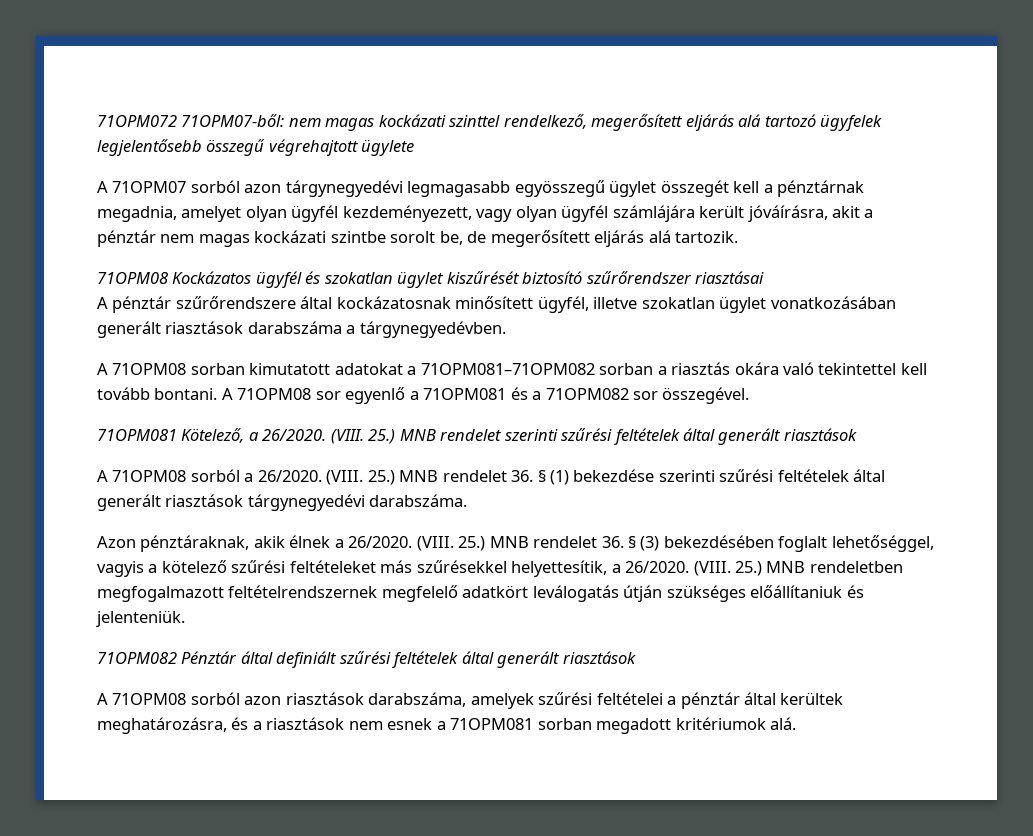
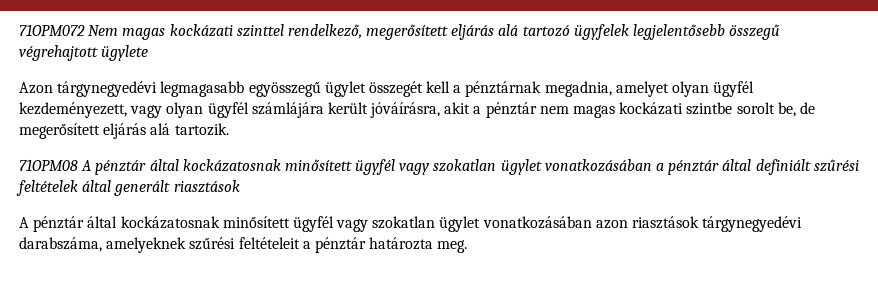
[181,114,321,127] 71OPM07-ből: nem -> [88,25,119,36] Nem
[97,180,282,193] A 71OPM07 sorból azon -> [19,82,53,94] Azon
[172,271,765,288] [97,296,896,313] [97,321,506,338] [97,362,927,375] [97,387,750,404] [97,428,857,445] [97,469,886,485] [97,494,468,511] [97,535,934,552] [97,560,903,577] [97,585,864,602] [96,610,185,627] [97,651,238,664] Kockázatos ügyfél és szokatlan ügylet kiszűrését biztosító szűrőrendszer riasztásai // A pénztár szűrőrendszere által kockázatosnak minősített ügyfél, illetve szokatlan ügylet vonatkozásában generált riasztások darabszáma a tárgynegyedévben. // A 71OPM08 sorban kimutatott adatokat a 71OPM081–71OPM082 sorban a riasztás okára való tekintettel kell tovább bontani. A 71OPM08 sor egyenlő a 71OPM081 és a 71OPM082 sor összegével. // 71OPM081 Kötelező, a 26/2020. (VIII. 25.) MNB rendelet szerinti szűrési feltételek által generált riasztások // A 71OPM08 sorból a 26/2020. (VIII. 25.) MNB rendelet 36. § (1) bekezdése szerinti szűrési feltételek által generált riasztások tárgynegyedévi darabszáma. // Azon pénztáraknak, akik élnek a 26/2020. (VIII. 25.) MNB rendelet 36. § (3) bekezdésében foglalt lehetőséggel, vagyis a kötelező szűrési feltételeket más szűrésekkel helyettesítik, a 26/2020. (VIII. 25.) MNB rendeletben megfogalmazott feltételrendszernek megfelelő adatkört leválogatás útján szükséges előállítaniuk és jelenteniük. // 71OPM082 Pénztár -> [81,159,720,175] A pénztár által kockázatosnak minősített ügyfél vagy szokatlan ügylet vonatkozásában a pénztár
[112,692,844,709] [97,717,797,734] 71OPM08 sorból azon riasztások darabszáma, amelyek szűrési feltételei a pénztár által kerültek meghatározásra, és a riasztások nem esnek a 71OPM081 sorban megadott kritériumok alá. -> [33,216,803,232] [19,237,468,253] pénztár által kockázatosnak minősített ügyfél vagy szokatlan ügylet vonatkozásában azon riasztások tárgynegyedévi darabszáma, amelyeknek szűrési feltételeit a pénztár határozta meg.

